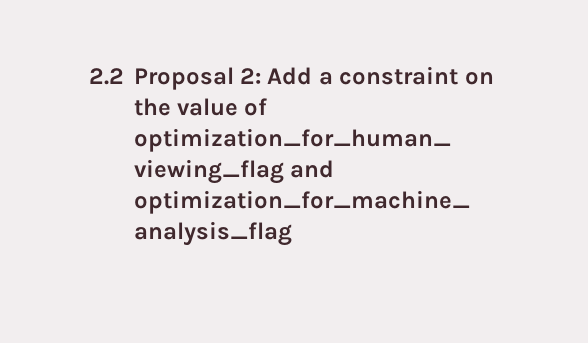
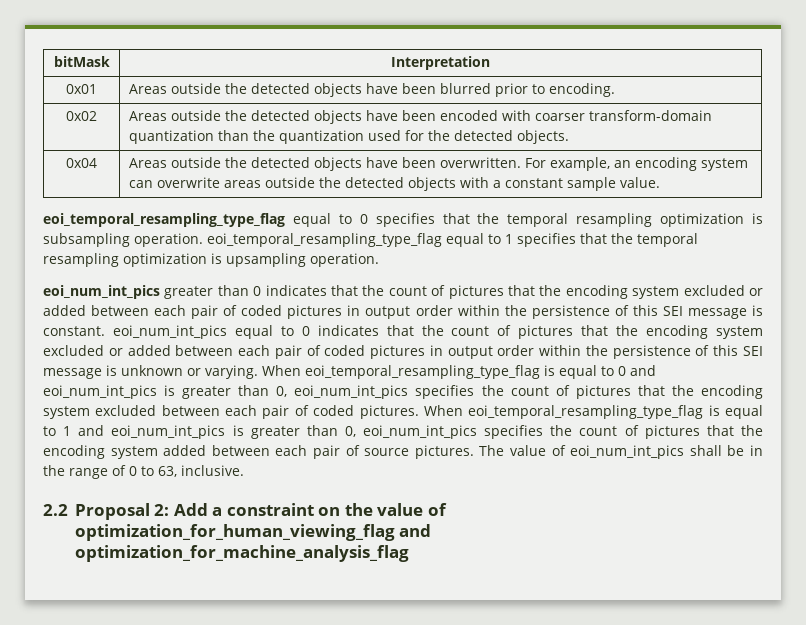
(89, 76) none -> [53,56,110,67] [391,56,490,70] [66,84,97,94] [128,83,615,97] [66,111,97,121] [128,110,712,124] [128,130,569,144] [66,158,97,168] [128,157,748,171] [128,177,660,191] [43,213,763,227] [43,233,698,247] [43,253,379,267] [43,285,763,299] [43,305,763,319] [43,325,764,339] [43,345,763,359] [43,365,656,379] [43,385,764,399] [43,405,764,419] [43,425,763,439] [43,445,764,459] [43,465,244,479] bitMask | Interpretation // 0x01 | Areas outside the detected objects have been blurred prior to encoding. // 0x02 | Areas outside the detected objects have been encoded with coarser transform-domain quantization than the quantization used for the detected objects. // 0x04 | Areas outside the detected objects have been overwritten. For example, an encoding system can overwrite areas outside the detected objects with a constant sample value. // eoi_temporal_resampling_type_flag equal to 0 specifies that the temporal resampling optimization is subsampling operation. eoi_temporal_resampling_type_flag equal to 1 specifies that the temporal resampling optimization is upsampling operation. // eoi_num_int_pics greater than 0 indicates that the count of pictures that the encoding system excluded or added between each pair of coded pictures in output order within the persistence of this SEI message is constant. eoi_num_int_pics equal to 0 indicates that the count of pictures that the encoding system excluded or added between each pair of coded pictures in output order within the persistence of this SEI message is unknown or varying. When eoi_temporal_resampling_type_flag is equal to 0 and eoi_num_int_pics is greater than 0, eoi_num_int_pics specifies the count of pictures that the encoding system excluded between each pair of coded pictures. When eoi_temporal_resampling_type_flag is equal to 1 and eoi_num_int_pics is greater than 0, eoi_num_int_pics specifies the count of pictures that the encoding system added between each pair of source pictures. The value of eoi_num_int_pics shall be in the range of 0 to 63, inclusive. //

